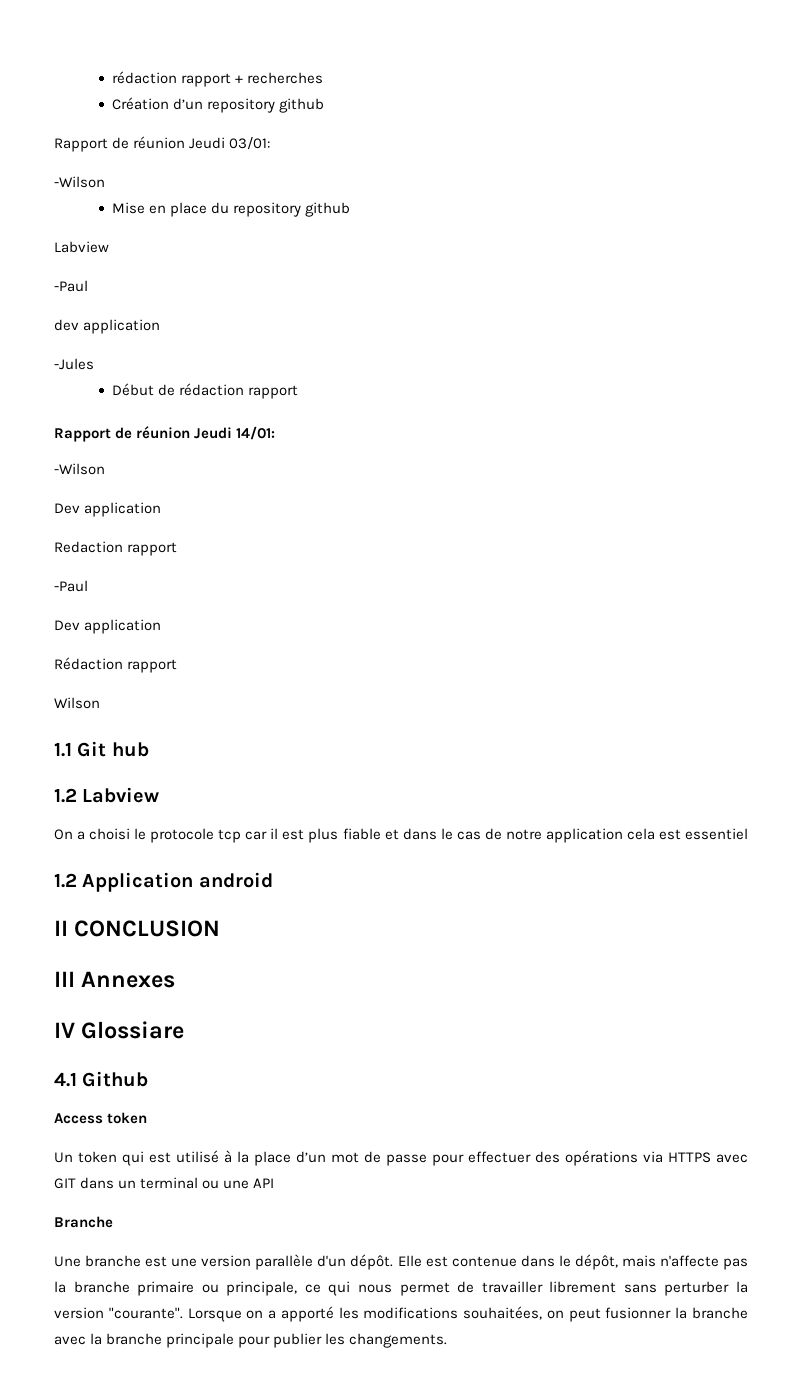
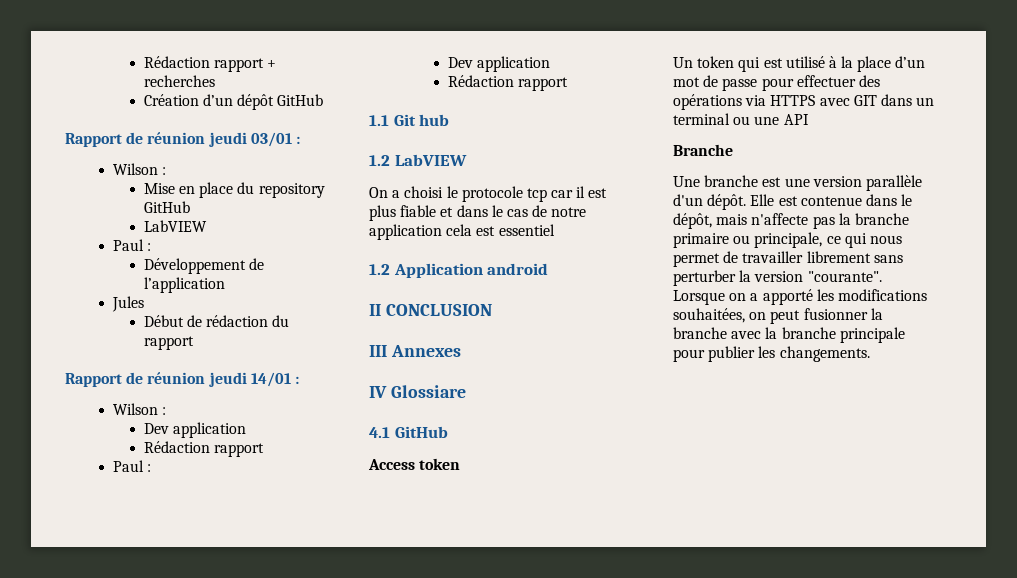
[112,71,178,84] rédaction -> [143,56,210,68] Rédaction
[207,98,325,113] [54,136,271,152] [54,176,105,188] repository github // Rapport de réunion Jeudi 03/01: // -Wilson -> [237,94,324,110] [65,132,300,147] [112,163,167,175] dépôt GitHub // Rapport de réunion jeudi 03/01 : // Wilson :
[305,202,351,217] [54,241,109,253] [54,280,88,292] [54,319,161,334] [54,358,94,370] github // Labview // -Paul // dev application // -Jules -> [143,201,190,213] [143,220,207,232] [112,239,152,251] [143,258,265,274] [143,277,225,293] [111,296,144,312] GitHub // LabVIEW // Paul : // Développement de l’application // Jules
(245, 389) none -> [272,315,290,327] du
[194,426,276,440] [54,463,105,475] [54,502,162,517] [54,541,178,556] [54,580,88,592] [54,619,162,634] [54,657,178,673] [54,697,100,709] Jeudi 14/01: // -Wilson // Dev application // Redaction rapport // -Paul // Dev application // Rédaction rapport // Wilson -> [208,372,299,387] [112,403,167,415] [143,422,247,438] [143,441,265,457] [112,460,152,472] [447,56,551,72] [447,75,569,91] jeudi 14/01 : // Wilson : // Dev application // Rédaction rapport // Paul : // Dev application // Rédaction rapport
[82,787,160,803] Labview -> [394,154,467,166] LabVIEW
[82,1071,149,1087] Github -> [394,426,448,438] GitHub

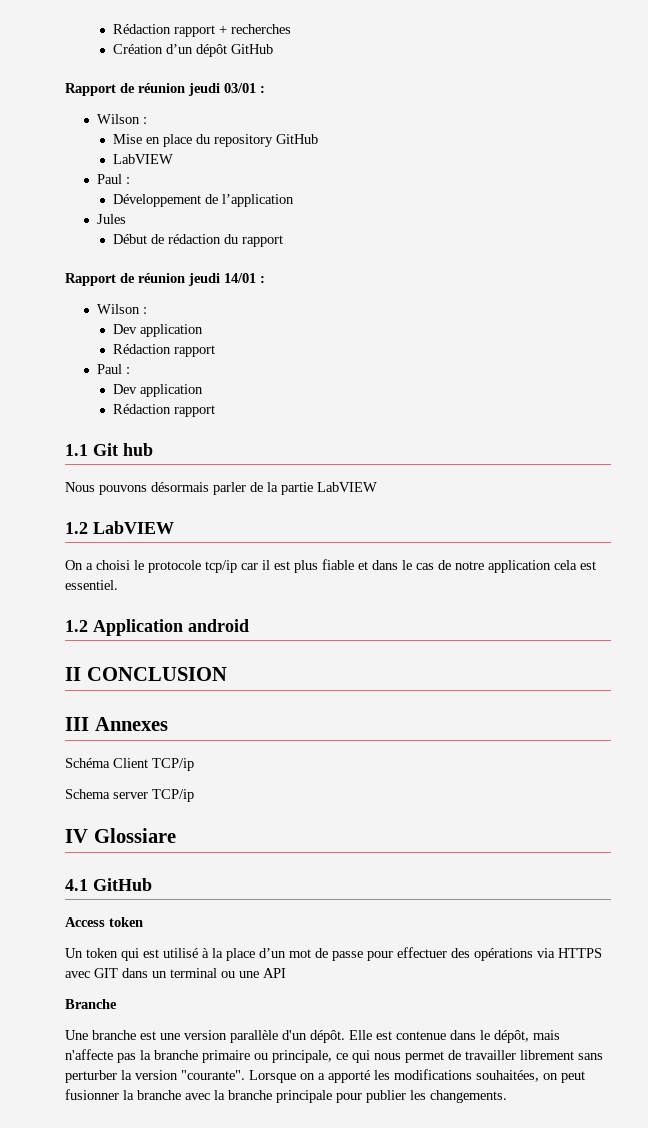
(450, 120) none -> [65,482,377,495] // Nous pouvons désormais parler de la partie LabVIEW
[526,188,547,202] tcp -> [205,560,237,573] tcp/ip
[498,224,555,236] essentiel -> [65,580,118,590] essentiel.
(461, 351) none -> [65,758,194,771] [65,789,194,802] // Schéma Client TCP/ip // Schema server TCP/ip

